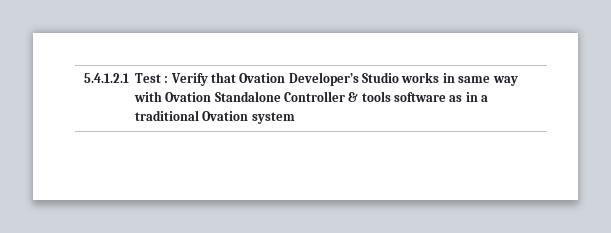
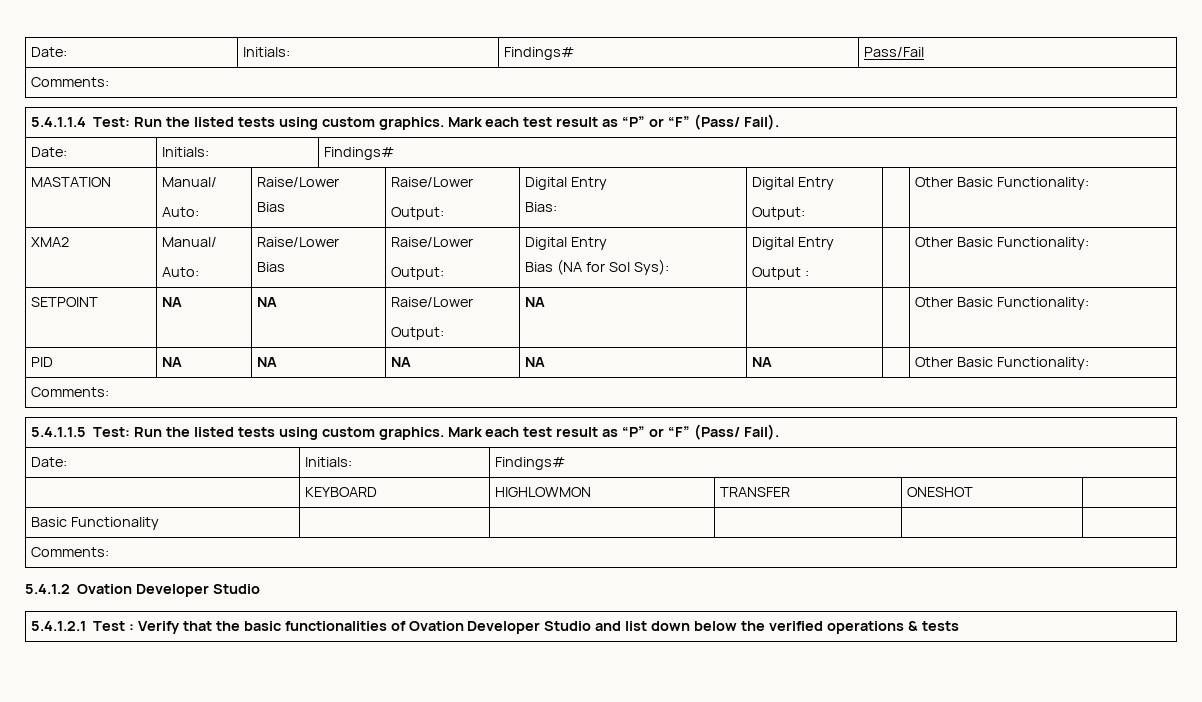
(83, 78) none -> [30,47,67,57] [242,47,290,57] [503,47,574,60] [863,47,924,57] [30,77,109,87] [30,114,779,130] [30,147,67,157] [161,147,209,157] [323,147,394,160] [30,177,111,187] [161,177,217,187] [161,207,199,217] [256,177,339,187] [256,202,285,212] [390,177,473,187] [390,207,444,220] [524,177,607,190] [524,202,557,212] [751,177,834,190] [751,207,805,220] [914,177,1089,190] [30,237,69,247] [161,237,217,247] [161,267,199,277] [256,237,339,247] [256,262,285,272] [390,237,473,247] [390,267,444,280] [524,237,607,250] [524,259,669,275] [751,237,834,250] [751,267,809,280] [914,237,1089,250] [30,297,98,307] [161,297,182,307] [256,297,277,307] [390,297,473,307] [390,327,444,340] [524,297,545,307] [914,297,1089,310] [30,357,53,367] [161,357,182,367] [256,357,277,367] [390,357,411,367] [524,357,545,367] [751,357,772,367] [914,357,1089,370] [30,387,109,397] [30,424,779,440] [30,457,67,467] [304,457,352,467] [494,457,565,470] [304,487,377,497] [494,487,591,497] [719,487,790,497] [906,487,973,497] [30,517,159,530] [30,547,109,557] [25,584,261,597] Date: | Initials: | Findings# | Pass/Fail // Comments: // 5.4.1.1.4 Test: Run the listed tests using custom graphics. Mark each test result as “P” or “F” (Pass/ Fail). // Date: | Initials: | Findings# // MASTATION | Manual/ // Auto: | Raise/Lower // Bias | Raise/Lower // Output: | Digital Entry // Bias: | Digital Entry // Output: | | Other Basic Functionality: // XMA2 | Manual/ // Auto: | Raise/Lower // Bias | Raise/Lower // Output: | Digital Entry // Bias (NA for Sol Sys): | Digital Entry // Output : | | Other Basic Functionality: // SETPOINT | NA | NA | Raise/Lower // Output: | NA | | | Other Basic Functionality: // PID | NA | NA | NA | NA | NA | | Other Basic Functionality: // Comments: // 5.4.1.1.5 Test: Run the listed tests using custom graphics. Mark each test result as “P” or “F” (Pass/ Fail). // Date: | Initials: | Findings# // | KEYBOARD | HIGHLOWMON | TRANSFER | ONESHOT | // Basic Functionality | | | | | // Comments: // 5.4.1.2 Ovation Developer Studio //
[239,72,518,86] [133,91,489,102] [134,110,295,124] Ovation Developer’s Studio works in same way with Ovation Standalone Controller & tools software as in a traditional Ovation system -> [215,621,959,634] the basic functionalities of Ovation Developer Studio and list down below the verified operations & tests

